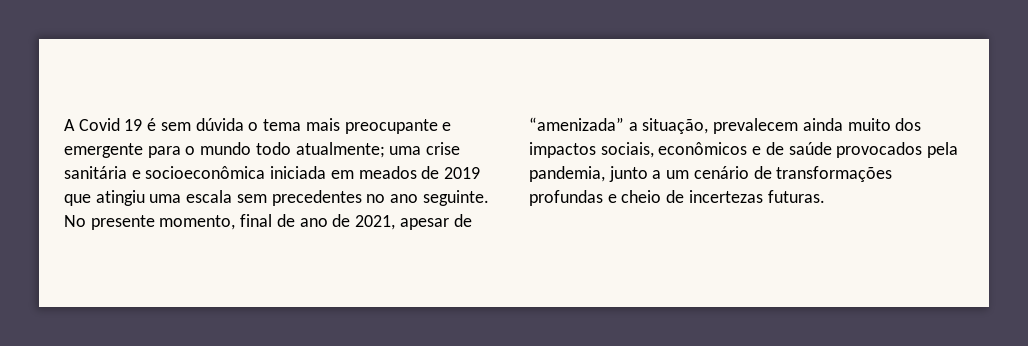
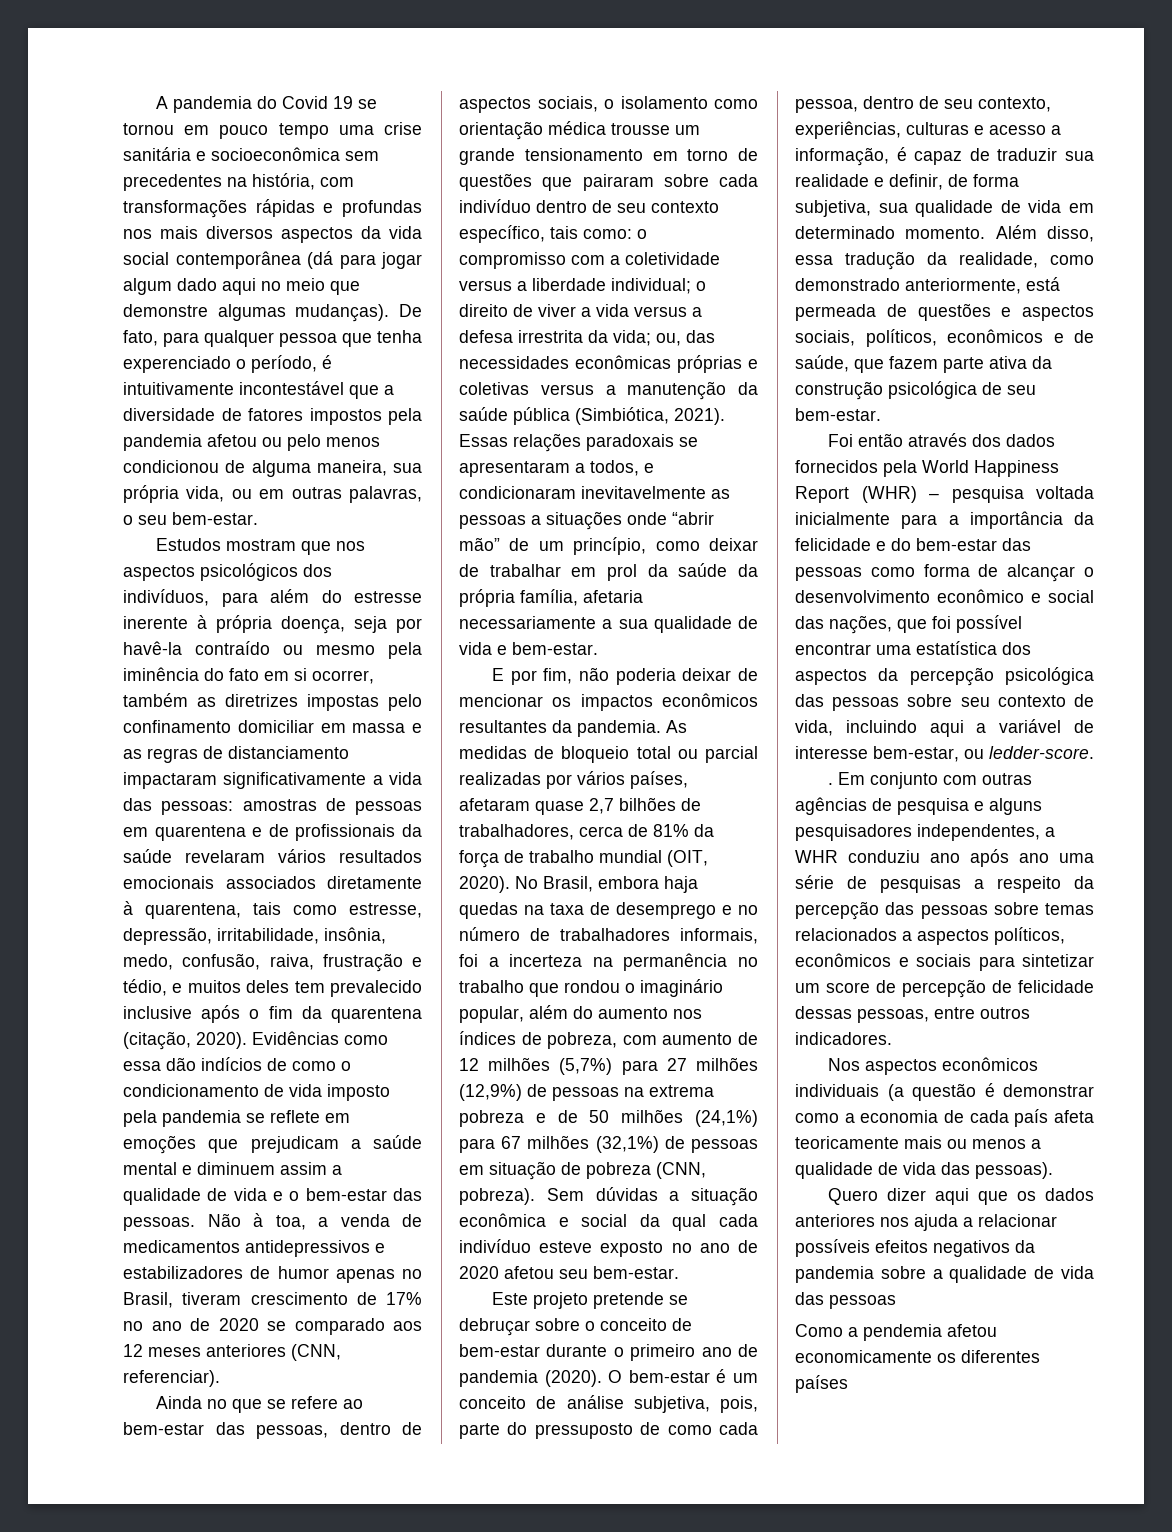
[78,118,452,134] [64,142,385,158] Covid 19 é sem dúvida o tema mais preocupante e emergente para o mundo todo atualmente; -> [172,96,377,113] [123,123,329,139] pandemia do Covid 19 se tornou em pouco tempo
[270,166,481,179] [64,190,489,206] [64,214,472,230] [529,117,922,134] [529,142,959,158] [529,166,893,182] [529,190,825,206] iniciada em meados de 2019 que atingiu uma escala sem precedentes no ano seguinte. No presente momento, final de ano de 2021, apesar de “amenizada” a situação, prevalecem ainda muito dos impactos sociais, econômicos e de saúde provocados pela pandemia, junto a um cenário de transformações profundas e cheio de incertezas futuras. -> [345,151,379,161] [123,173,354,191] [123,199,422,218] [123,226,422,243] [123,251,422,269] [123,278,360,295] [123,304,423,322] [123,330,422,347] [123,355,332,373] [123,381,394,399] [123,408,422,425] [123,434,380,451] [123,460,422,477] [123,485,422,503] [123,512,258,525] [155,538,365,555] [123,563,332,581] [123,589,422,607] [123,615,422,634] [123,641,422,659] [123,667,374,684] [123,693,422,711] [123,720,422,733] [123,746,349,763] [123,772,422,789] [123,798,422,815] [123,824,422,841] [123,849,422,863] [123,876,422,889] [123,901,422,919] [123,927,386,945] [123,953,422,972] [123,979,422,997] [123,1005,422,1023] [123,1031,388,1050] [123,1057,351,1071] [123,1084,390,1101] [123,1110,350,1127] [123,1135,422,1154] [123,1162,342,1175] [123,1188,422,1205] [123,1213,422,1231] [123,1240,385,1257] [123,1266,422,1283] [123,1292,422,1308] [123,1318,422,1335] [123,1344,341,1361] [123,1370,220,1387] [155,1396,363,1413] [123,1422,422,1439] [459,96,758,113] [459,121,700,140] [459,148,758,165] [459,173,758,191] [459,199,719,213] [459,225,647,243] [459,252,720,269] [459,278,706,294] [459,304,702,317] [459,330,715,346] [459,355,758,373] [459,381,758,400] [459,407,725,425] [459,433,698,452] [459,460,654,477] [459,486,730,499] [459,511,714,530] [459,537,758,555] [459,563,758,581] [459,589,643,607] [459,616,758,633] [459,642,598,655] [491,667,758,685] [459,693,758,711] [459,720,687,737] [459,746,758,763] [459,771,688,789] [459,797,701,815] [459,824,714,840] [459,850,708,868] [459,876,698,893] [459,902,758,919] [459,927,758,944] [459,953,758,971] [459,979,723,997] [459,1005,702,1023] [459,1031,758,1049] [459,1057,758,1075] [459,1084,714,1101] [459,1109,758,1127] [459,1135,758,1153] [459,1161,706,1180] [459,1187,758,1206] [459,1213,758,1231] [459,1239,758,1257] [459,1266,679,1279] [491,1292,688,1309] [459,1318,692,1336] [459,1344,758,1361] [459,1369,758,1387] [459,1395,758,1413] [459,1422,758,1439] [795,96,1051,113] [795,121,1061,139] [795,147,1094,166] [795,174,1019,190] [795,200,1094,217] [795,225,1094,242] [795,251,1094,270] [795,277,1060,294] [795,303,1094,321] [795,329,1094,347] [795,355,1052,373] [795,381,1036,400] [795,408,881,421] [827,433,1055,447] [795,460,1059,477] [795,486,1094,503] [795,511,1094,529] [795,538,1031,551] [795,564,1094,582] [795,589,1094,603] [795,615,1022,634] [795,641,1031,655] [795,667,1094,686] [795,694,1094,711] [795,719,1094,737] [795,746,1094,762] [827,772,1032,789] [795,797,1042,815] [795,824,1055,841] [795,849,1094,867] [795,875,1094,893] [795,901,1094,920] [795,927,1065,945] [795,953,1094,971] [795,979,1094,998] [795,1006,1030,1023] [795,1032,892,1045] [827,1057,1038,1075] [795,1083,1094,1101] [795,1109,1094,1127] [795,1136,1041,1149] [795,1162,1053,1179] [827,1188,1094,1205] [795,1214,1057,1231] [795,1239,1035,1257] [795,1266,1094,1283] [795,1292,896,1309] [795,1324,997,1341] [795,1350,1040,1363] [795,1375,848,1393] sem precedentes na história, com transformações rápidas e profundas nos mais diversos aspectos da vida social contemporânea (dá para jogar algum dado aqui no meio que demonstre algumas mudanças). De fato, para qualquer pessoa que tenha experenciado o período, é intuitivamente incontestável que a diversidade de fatores impostos pela pandemia afetou ou pelo menos condicionou de alguma maneira, sua própria vida, ou em outras palavras, o seu bem-estar. // Estudos mostram que nos aspectos psicológicos dos indivíduos, para além do estresse inerente à própria doença, seja por havê-la contraído ou mesmo pela iminência do fato em si ocorrer, também as diretrizes impostas pelo confinamento domiciliar em massa e as regras de distanciamento impactaram significativamente a vida das pessoas: amostras de pessoas em quarentena e de profissionais da saúde revelaram vários resultados emocionais associados diretamente à quarentena, tais como estresse, depressão, irritabilidade, insônia, medo, confusão, raiva, frustração e tédio, e muitos deles tem prevalecido inclusive após o fim da quarentena (citação, 2020). Evidências como essa dão indícios de como o condicionamento de vida imposto pela pandemia se reflete em emoções que prejudicam a saúde mental e diminuem assim a qualidade de vida e o bem-estar das pessoas. Não à toa, a venda de medicamentos antidepressivos e estabilizadores de humor apenas no Brasil, tiveram crescimento de 17% no ano de 2020 se comparado aos 12 meses anteriores (CNN, referenciar). // Ainda no que se refere ao bem-estar das pessoas, dentro de aspectos sociais, o isolamento como orientação médica trousse um grande tensionamento em torno de questões que pairaram sobre cada indivíduo dentro de seu contexto específico, tais como: o compromisso com a coletividade versus a liberdade individual; o direito de viver a vida versus a defesa irrestrita da vida; ou, das necessidades econômicas próprias e coletivas versus a manutenção da saúde pública (Simbiótica, 2021). Essas relações paradoxais se apresentaram a todos, e condicionaram inevitavelmente as pessoas a situações onde “abrir mão” de um princípio, como deixar de trabalhar em prol da saúde da própria família, afetaria necessariamente a sua qualidade de vida e bem-estar. // E por fim, não poderia deixar de mencionar os impactos econômicos resultantes da pandemia. As medidas de bloqueio total ou parcial realizadas por vários países, afetaram quase 2,7 bilhões de trabalhadores, cerca de 81% da força de trabalho mundial (OIT, 2020). No Brasil, embora haja quedas na taxa de desemprego e no número de trabalhadores informais, foi a incerteza na permanência no trabalho que rondou o imaginário popular, além do aumento nos índices de pobreza, com aumento de 12 milhões (5,7%) para 27 milhões (12,9%) de pessoas na extrema pobreza e de 50 milhões (24,1%) para 67 milhões (32,1%) de pessoas em situação de pobreza (CNN, pobreza). Sem dúvidas a situação econômica e social da qual cada indivíduo esteve exposto no ano de 2020 afetou seu bem-estar. // Este projeto pretende se debruçar sobre o conceito de bem-estar durante o primeiro ano de pandemia (2020). O bem-estar é um conceito de análise subjetiva, pois, parte do pressuposto de como cada pessoa, dentro de seu contexto, experiências, culturas e acesso a informação, é capaz de traduzir sua realidade e definir, de forma subjetiva, sua qualidade de vida em determinado momento. Além disso, essa tradução da realidade, como demonstrado anteriormente, está permeada de questões e aspectos sociais, políticos, econômicos e de saúde, que fazem parte ativa da construção psicológica de seu bem-estar. // Foi então através dos dados fornecidos pela World Happiness Report (WHR) – pesquisa voltada inicialmente para a importância da felicidade e do bem-estar das pessoas como forma de alcançar o desenvolvimento econômico e social das nações, que foi possível encontrar uma estatística dos aspectos da percepção psicológica das pessoas sobre seu contexto de vida, incluindo aqui a variável de interesse bem-estar, ou ledder-score. // . Em conjunto com outras agências de pesquisa e alguns pesquisadores independentes, a WHR conduziu ano após ano uma série de pesquisas a respeito da percepção das pessoas sobre temas relacionados a aspectos políticos, econômicos e sociais para sintetizar um score de percepção de felicidade dessas pessoas, entre outros indicadores. // Nos aspectos econômicos individuais (a questão é demonstrar como a economia de cada país afeta teoricamente mais ou menos a qualidade de vida das pessoas). // Quero dizer aqui que os dados anteriores nos ajuda a relacionar possíveis efeitos negativos da pandemia sobre a qualidade de vida das pessoas // Como a pendemia afetou economicamente os diferentes países

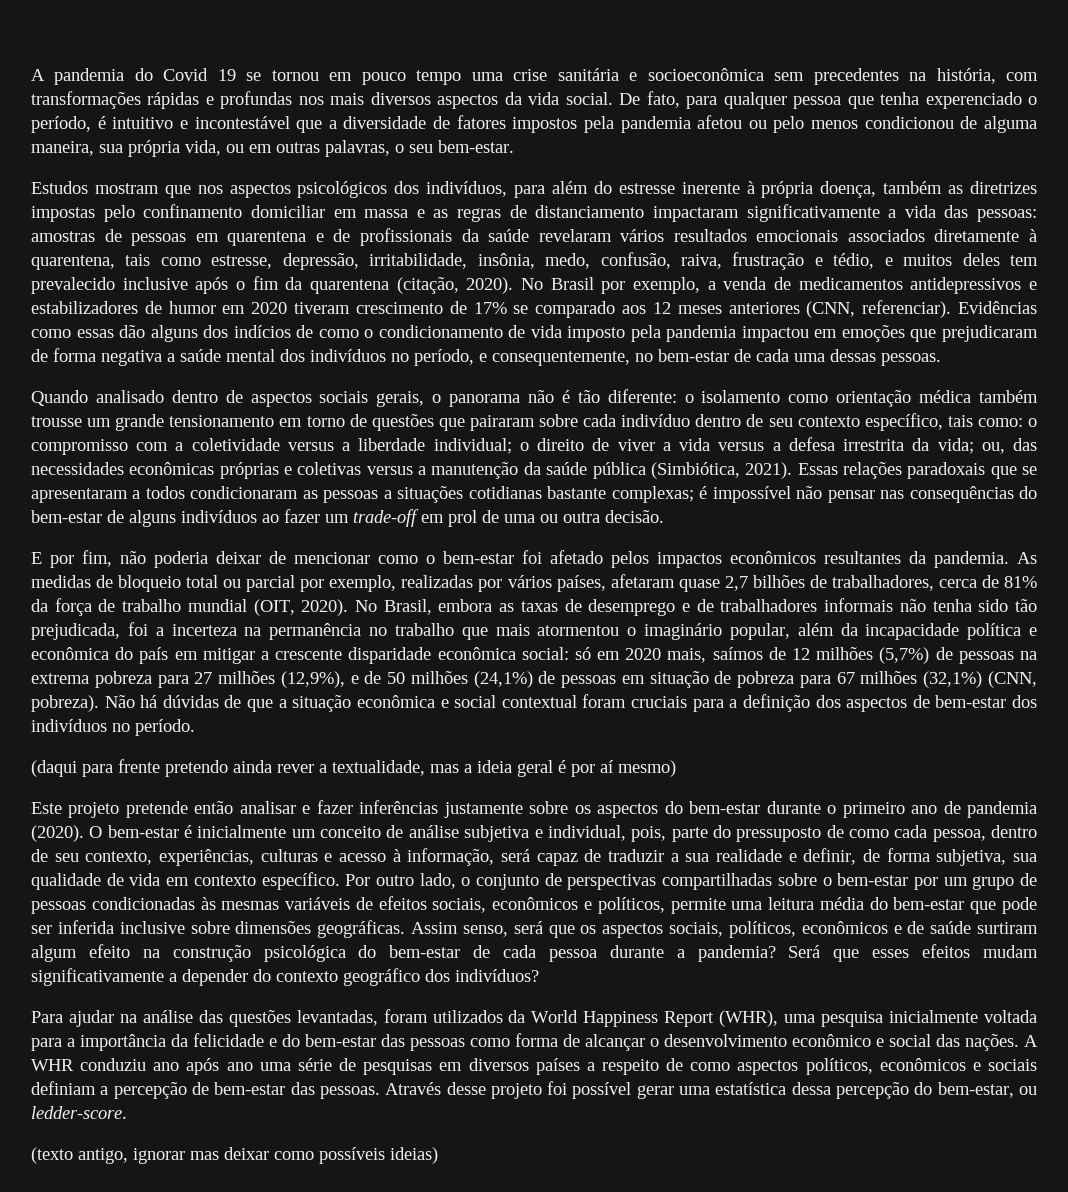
[123,251,422,269] [123,278,360,295] [123,304,390,322] social contemporânea (dá para jogar algum dado aqui no meio que demonstre algumas mudanças). -> [565,92,613,105] social.
[123,382,234,395] intuitivamente -> [112,117,188,129] intuitivo e
[354,616,422,633] [123,641,422,659] [123,667,374,684] seja por havê-la contraído ou mesmo pela iminência do fato em si ocorrer, -> (877, 189) none
[252,1031,388,1045] [123,1057,196,1071] Evidências como essa dão -> [521,277,1037,294] [31,300,1038,318] [31,325,229,342] No Brasil por exemplo, a venda de medicamentos antidepressivos e estabilizadores de humor em 2020 tiveram crescimento de 17% se comparado aos 12 meses anteriores (CNN, referenciar). Evidências como essas dão alguns dos
[246,1110,320,1123] se reflete -> [741,326,809,342] impactou
[250,1135,422,1153] [123,1162,342,1175] [123,1188,422,1205] [123,1213,422,1231] [123,1240,385,1257] [123,1266,422,1283] [123,1292,422,1308] [123,1318,422,1335] [123,1344,341,1361] [123,1370,220,1387] [155,1396,363,1413] [123,1422,422,1439] [459,96,598,113] prejudicam a saúde mental e diminuem assim a qualidade de vida e o bem-estar das pessoas. Não à toa, a venda de medicamentos antidepressivos e estabilizadores de humor apenas no Brasil, tiveram crescimento de 17% no ano de 2020 se comparado aos 12 meses anteriores (CNN, referenciar). // Ainda no que se refere ao bem-estar das pessoas, dentro de aspectos sociais, -> [941,325,1038,342] [31,348,941,366] [31,389,677,407] prejudicaram de forma negativa a saúde mental dos indivíduos no período, e consequentemente, no bem-estar de cada uma dessas pessoas. // Quando analisado dentro de aspectos sociais gerais, o panorama não é tão diferente:
(606, 128) none -> [979,390,1039,403] também
(674, 442) none -> [990,466,1017,479] que
[590,460,654,476] [459,486,730,499] [459,511,714,530] [459,537,758,555] [459,563,758,581] [459,589,643,607] [459,616,758,633] [459,642,598,655] todos, e condicionaram inevitavelmente as pessoas a situações onde “abrir mão” de um princípio, como deixar de trabalhar em prol da saúde da própria família, afetaria necessariamente a sua qualidade de vida e bem-estar. -> [145,486,1038,503] [31,509,664,527] todos condicionaram as pessoas a situações cotidianas bastante complexas; é impossível não pensar nas consequências do bem-estar de alguns indivíduos ao fazer um trade-off em prol de uma ou outra decisão.
[552,697,572,707] os -> [378,550,649,568] como o bem-estar foi afetado pelos
(758, 754) none -> [300,575,397,592] por exemplo,
[664,876,698,893] [459,902,758,919] [459,927,758,944] haja quedas na taxa de desemprego e no número de trabalhadores informais, -> [499,598,1037,616] [31,623,120,640] as taxas de desemprego e de trabalhadores informais não tenha sido tão prejudicada,
[564,980,620,993] rondou -> [495,624,620,636] mais atormentou
[573,1006,702,1019] [459,1031,758,1049] [459,1057,758,1075] [459,1084,522,1101] do aumento nos índices de pobreza, com aumento de 12 milhões (5,7%) para 27 milhões (12,9%) -> [840,623,1038,640] [31,647,930,664] da incapacidade política e econômica do país em mitigar a crescente disparidade econômica social: só em 2020 mais, saímos de 12 milhões (5,7%)
(524, 1118) none -> [157,671,345,688] para 27 milhões (12,9%),
[459,1135,659,1153] para 67 milhões (32,1%) -> (533, 679) none
[656,1162,706,1179] [459,1187,658,1205] (CNN, pobreza). Sem dúvidas -> [799,671,1038,688] [31,695,274,712] para 67 milhões (32,1%) (CNN, pobreza). Não há dúvidas de que
[639,1214,758,1231] [459,1239,758,1257] [459,1266,679,1279] [491,1292,688,1309] [459,1318,692,1336] da qual cada indivíduo esteve exposto no ano de 2020 afetou seu bem-estar. // Este projeto pretende se debruçar sobre o conceito de -> [501,694,1037,712] [31,719,195,736] [31,759,676,777] [31,800,683,818] contextual foram cruciais para a definição dos aspectos de bem-estar dos indivíduos no período. // (daqui para frente pretendo ainda rever a textualidade, mas a ideia geral é por aí mesmo) // Este projeto pretende então analisar e fazer inferências justamente sobre os aspectos do
(727, 1376) none -> [197,825,287,838] inicialmente
[633,1396,710,1413] subjetiva, -> [464,825,626,842] subjetiva e individual,
[1051,125,1061,135] [795,147,907,166] a informação, é -> [392,848,530,866] à informação, será
(1058, 154) none -> [670,853,679,862] a
[795,225,1094,242] [795,251,1094,270] [795,277,1060,294] [795,303,1012,321] determinado momento. Além disso, essa tradução da realidade, como demonstrado anteriormente, está permeada de questões e -> [193,872,1038,890] [31,896,1038,914] [31,920,597,938] contexto específico. Por outro lado, o conjunto de perspectivas compartilhadas sobre o bem-estar por um grupo de pessoas condicionadas às mesmas variáveis de efeitos sociais, econômicos e políticos, permite uma leitura média do bem-estar que pode ser inferida inclusive sobre dimensões geográficas. Assim senso, será que os
[795,355,1052,373] [795,381,1036,400] [795,408,881,421] [827,433,1055,447] [795,460,1059,477] [795,486,1094,503] [795,512,890,525] saúde, que fazem parte ativa da construção psicológica de seu bem-estar. // Foi então através dos dados fornecidos pela World Happiness Report (WHR) – pesquisa voltada inicialmente -> [930,921,1039,934] [31,944,1038,962] [31,968,539,986] [31,1009,1038,1027] saúde surtiram algum efeito na construção psicológica do bem-estar de cada pessoa durante a pandemia? Será que esses efeitos mudam significativamente a depender do contexto geográfico dos indivíduos? // Para ajudar na análise das questões levantadas, foram utilizados da World Happiness Report (WHR), uma pesquisa inicialmente voltada
[829,615,1022,634] [795,641,1031,655] [795,667,1094,686] [795,694,1094,711] [795,719,1094,737] [795,746,1094,762] [827,772,1032,789] [795,797,1042,815] [795,824,1055,841] nações, que foi possível encontrar uma estatística dos aspectos da percepção psicológica das pessoas sobre seu contexto de vida, incluindo aqui a variável de interesse bem-estar, ou ledder-score. // . Em conjunto com outras agências de pesquisa e alguns pesquisadores independentes, a -> [965,1034,1038,1051] nações. A
[974,876,1094,893] [795,901,1094,920] [795,928,912,941] a respeito da percepção das pessoas sobre temas relacionados a -> [439,1058,731,1075] em diversos países a respeito de como
[978,954,1094,971] [795,979,1094,998] [795,1006,1030,1023] [795,1032,892,1045] [827,1057,1038,1075] [795,1083,1094,1101] [795,1109,1094,1127] [795,1136,1041,1149] [795,1162,1053,1179] [827,1188,1094,1205] [795,1214,1057,1231] [795,1239,1035,1257] [795,1266,1094,1283] [795,1292,896,1309] [795,1324,997,1341] [795,1350,1040,1363] [795,1375,848,1393] para sintetizar um score de percepção de felicidade dessas pessoas, entre outros indicadores. // Nos aspectos econômicos individuais (a questão é demonstrar como a economia de cada país afeta teoricamente mais ou menos a qualidade de vida das pessoas). // Quero dizer aqui que os dados anteriores nos ajuda a relacionar possíveis efeitos negativos da pandemia sobre a qualidade de vida das pessoas // Como a pendemia afetou economicamente os diferentes países -> [31,1081,1037,1099] [31,1106,127,1119] [31,1147,438,1164] definiam a percepção de bem-estar das pessoas. Através desse projeto foi possível gerar uma estatística dessa percepção do bem-estar, ou ledder-score. // (texto antigo, ignorar mas deixar como possíveis ideias)

